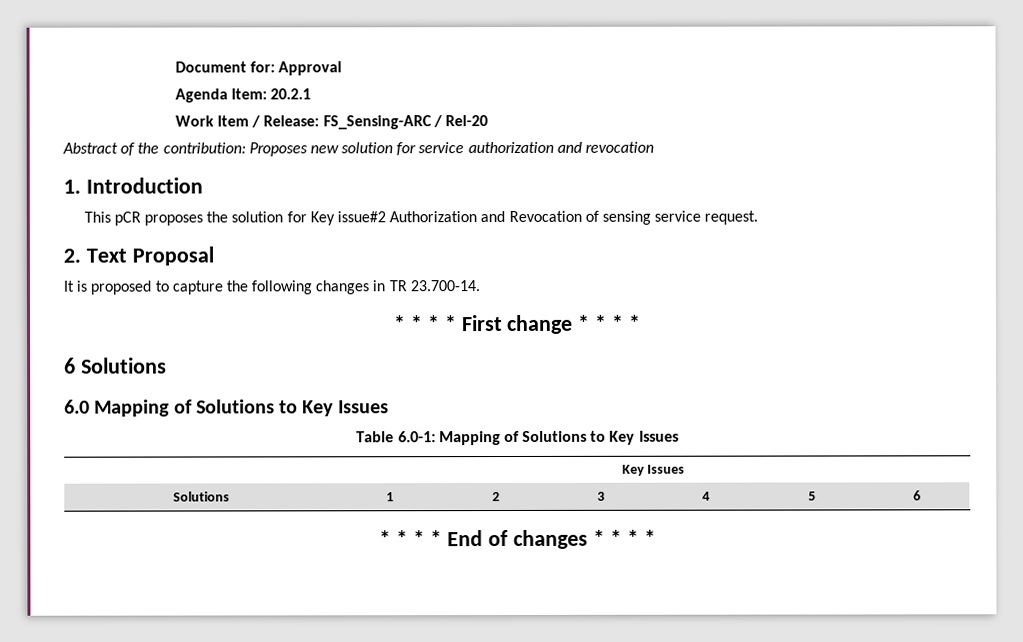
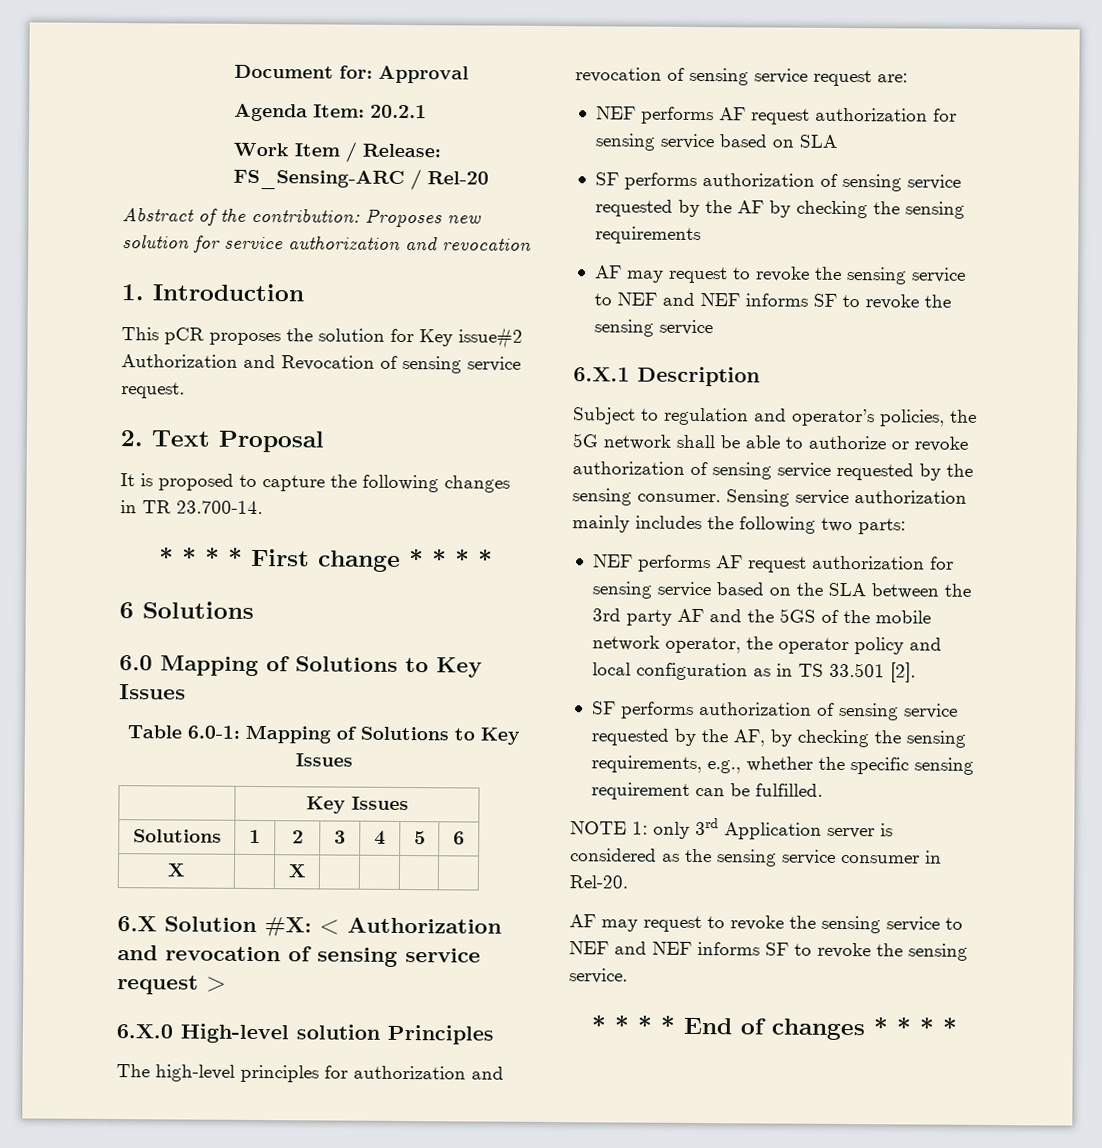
(921, 495) none -> [167,863,186,877] [287,864,307,878] [117,916,502,938] [117,945,481,967] [117,975,227,995] [116,1023,494,1045] [116,1064,504,1083] [575,67,908,87] [595,106,957,125] [594,133,837,151] [594,172,961,192] [594,199,965,219] [594,226,701,245] [594,265,966,285] [593,292,951,310] [593,319,713,337] [573,366,760,387] [573,407,977,427] [572,433,968,452] [572,461,973,481] [572,488,967,507] [572,515,906,535] [592,554,954,573] [591,581,971,599] [591,608,931,626] [591,635,942,655] [591,662,916,683] [591,701,958,721] [590,728,966,748] [590,755,974,775] [590,782,823,800] [570,817,893,840] [570,848,942,867] [569,875,628,889] [569,914,963,934] [569,941,968,961] [569,968,628,984] // X | | X | | | | // 6.X Solution #X: < Authorization and revocation of sensing service request > // 6.X.0 High-level solution Principles // The high-level principles for authorization and revocation of sensing service request are: // NEF performs AF request authorization for sensing service based on SLA // SF performs authorization of sensing service requested by the AF by checking the sensing requirements // AF may request to revoke the sensing service to NEF and NEF informs SF to revoke the sensing service // 6.X.1 Description // Subject to regulation and operator’s policies, the 5G network shall be able to authorize or revoke authorization of sensing service requested by the sensing consumer. Sensing service authorization mainly includes the following two parts: // NEF performs AF request authorization for sensing service based on the SLA between the 3rd party AF and the 5GS of the mobile network operator, the operator policy and local configuration as in TS 33.501 [2]. // SF performs authorization of sensing service requested by the AF, by checking the sensing requirements, e.g., whether the specific sensing requirement can be fulfilled. // NOTE 1: only 3rd Application server is considered as the sensing service consumer in Rel-20. // AF may request to revoke the sensing service to NEF and NEF informs SF to revoke the sensing service.

